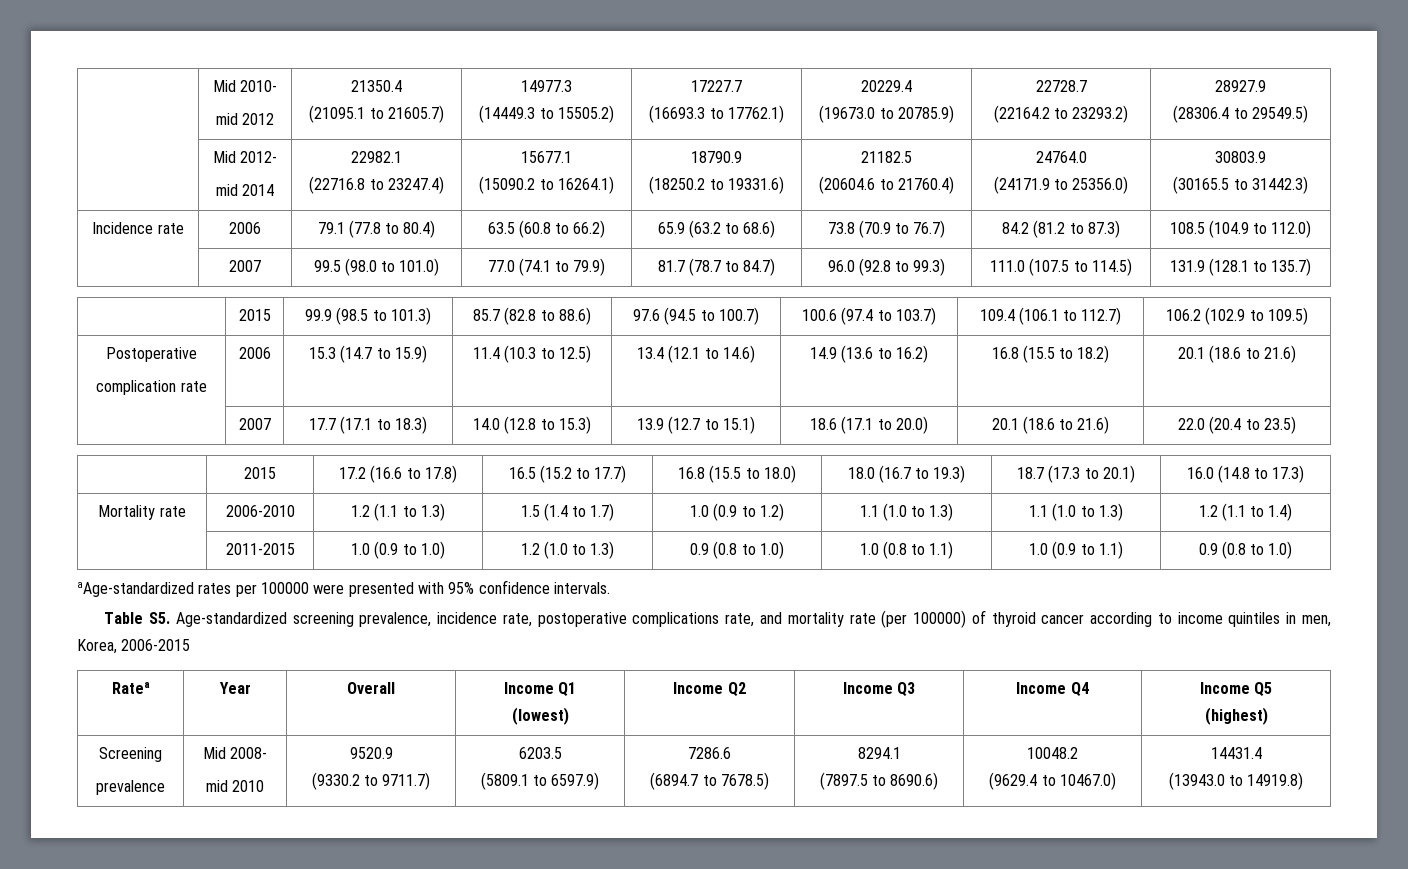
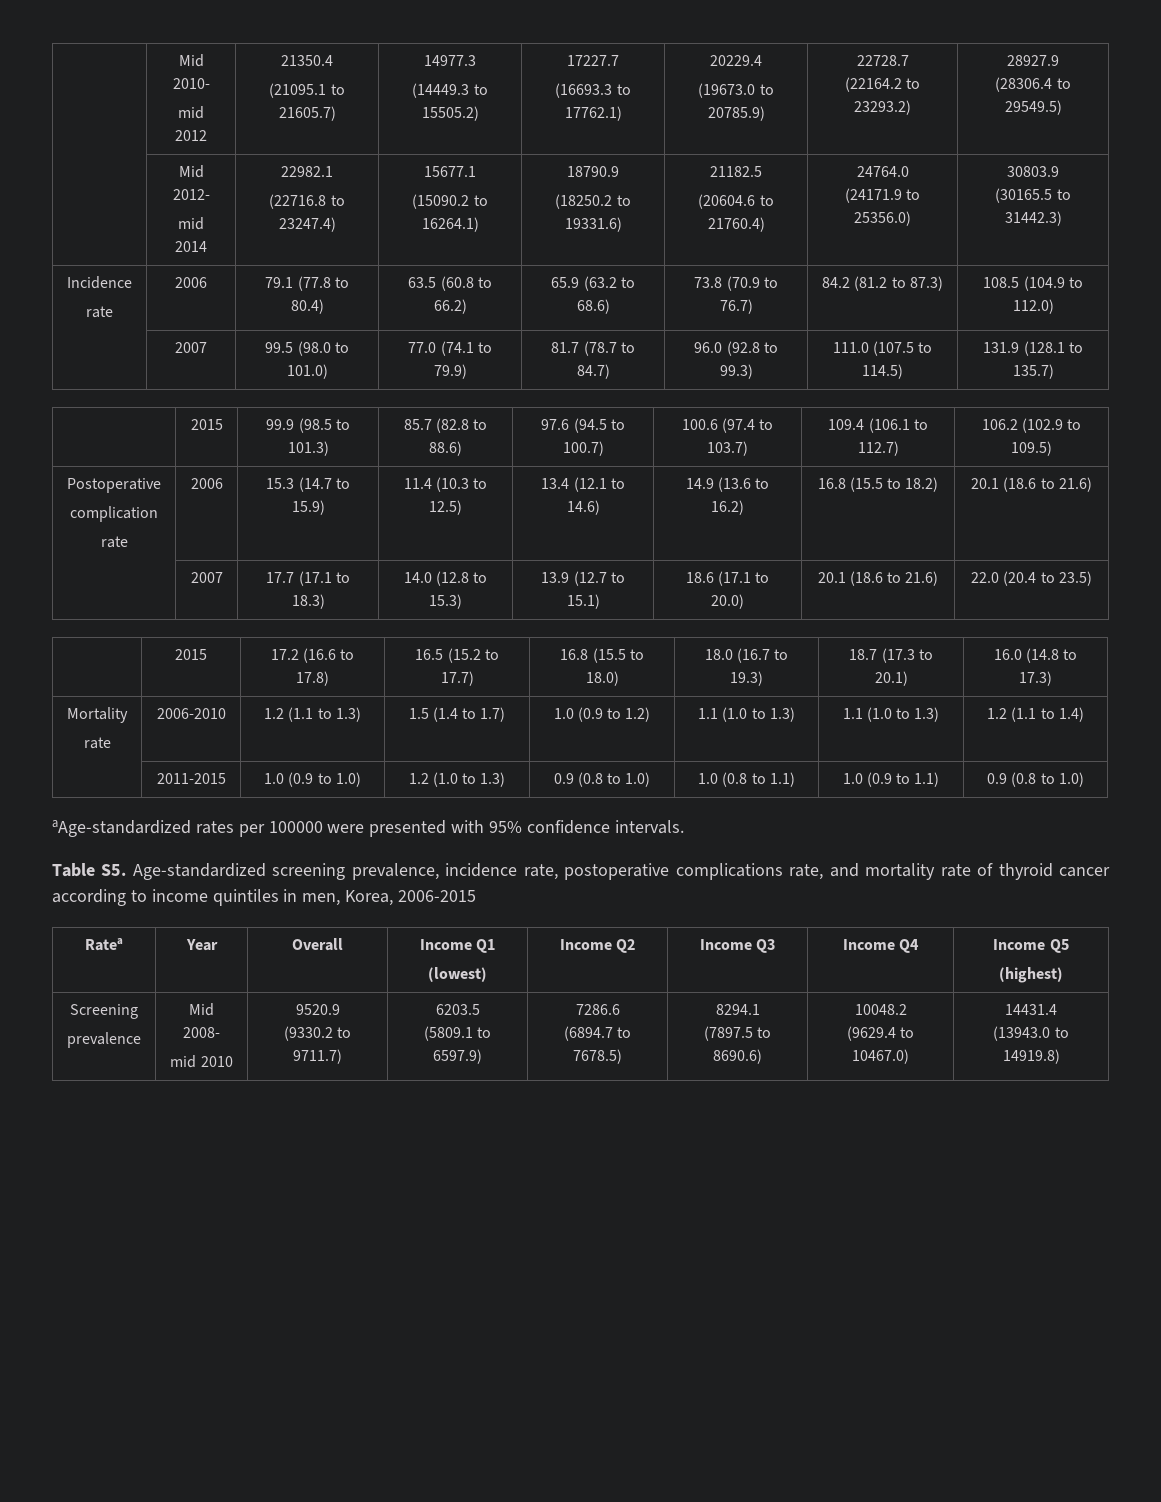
(154, 228) none -> (132, 282) //
(177, 387) none -> (158, 514) //
(156, 512) none -> (128, 715) //
[881,610,967,628] (per 100000) -> (971, 870) none

